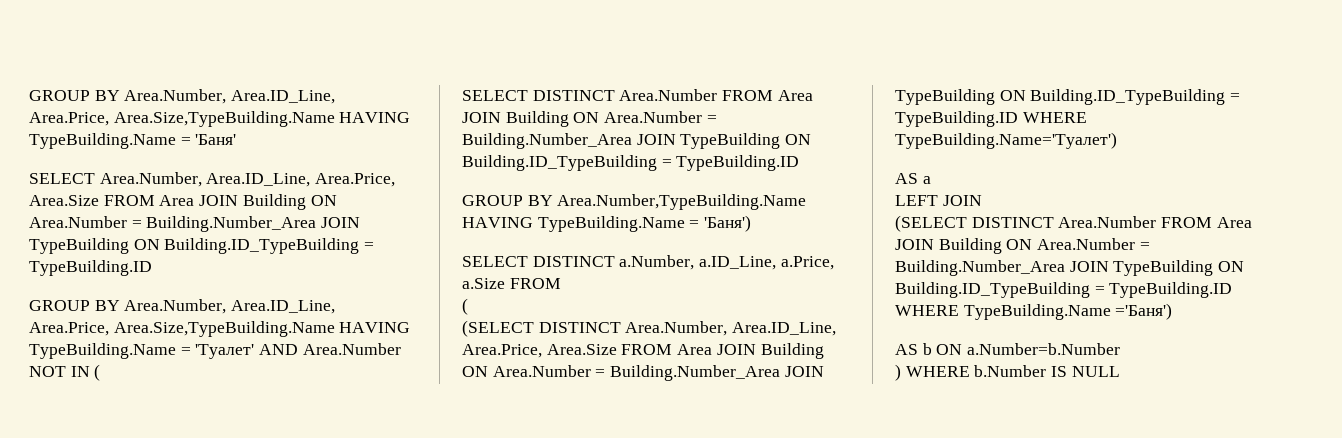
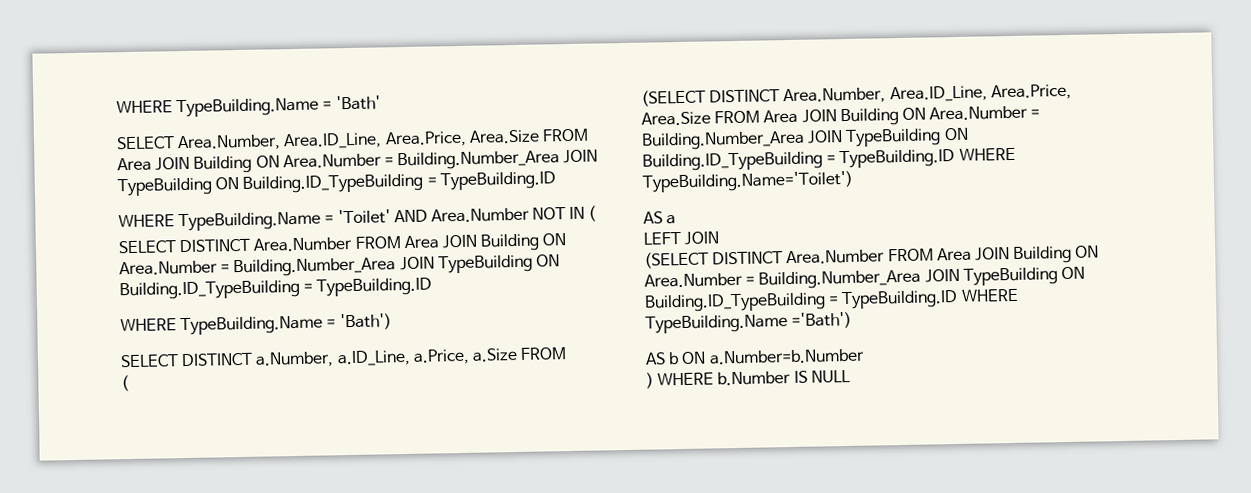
[29,89,336,104] [29,111,411,127] [29,133,237,149] GROUP BY Area.Number, Area.ID_Line, Area.Price, Area.Size,TypeBuilding.Name HAVING TypeBuilding.Name = 'Баня' -> [116,95,381,118] WHERE TypeBuilding.Name = 'Bath'
[29,299,336,314] [29,321,411,337] [29,343,255,359] GROUP BY Area.Number, Area.ID_Line, Area.Price, Area.Size,TypeBuilding.Name HAVING TypeBuilding.Name = 'Туалет' -> [118,209,391,232] WHERE TypeBuilding.Name = 'Toilet'
[462,194,807,210] [462,215,752,232] GROUP BY Area.Number,TypeBuilding.Name HAVING TypeBuilding.Name = 'Баня') -> [120,313,392,336] WHERE TypeBuilding.Name = 'Bath')
[895,132,1117,149] TypeBuilding.Name='Туалет') -> [642,170,853,193] TypeBuilding.Name='Toilet')
[1115,303,1173,320] ='Баня') -> [791,311,853,330] ='Bath')

